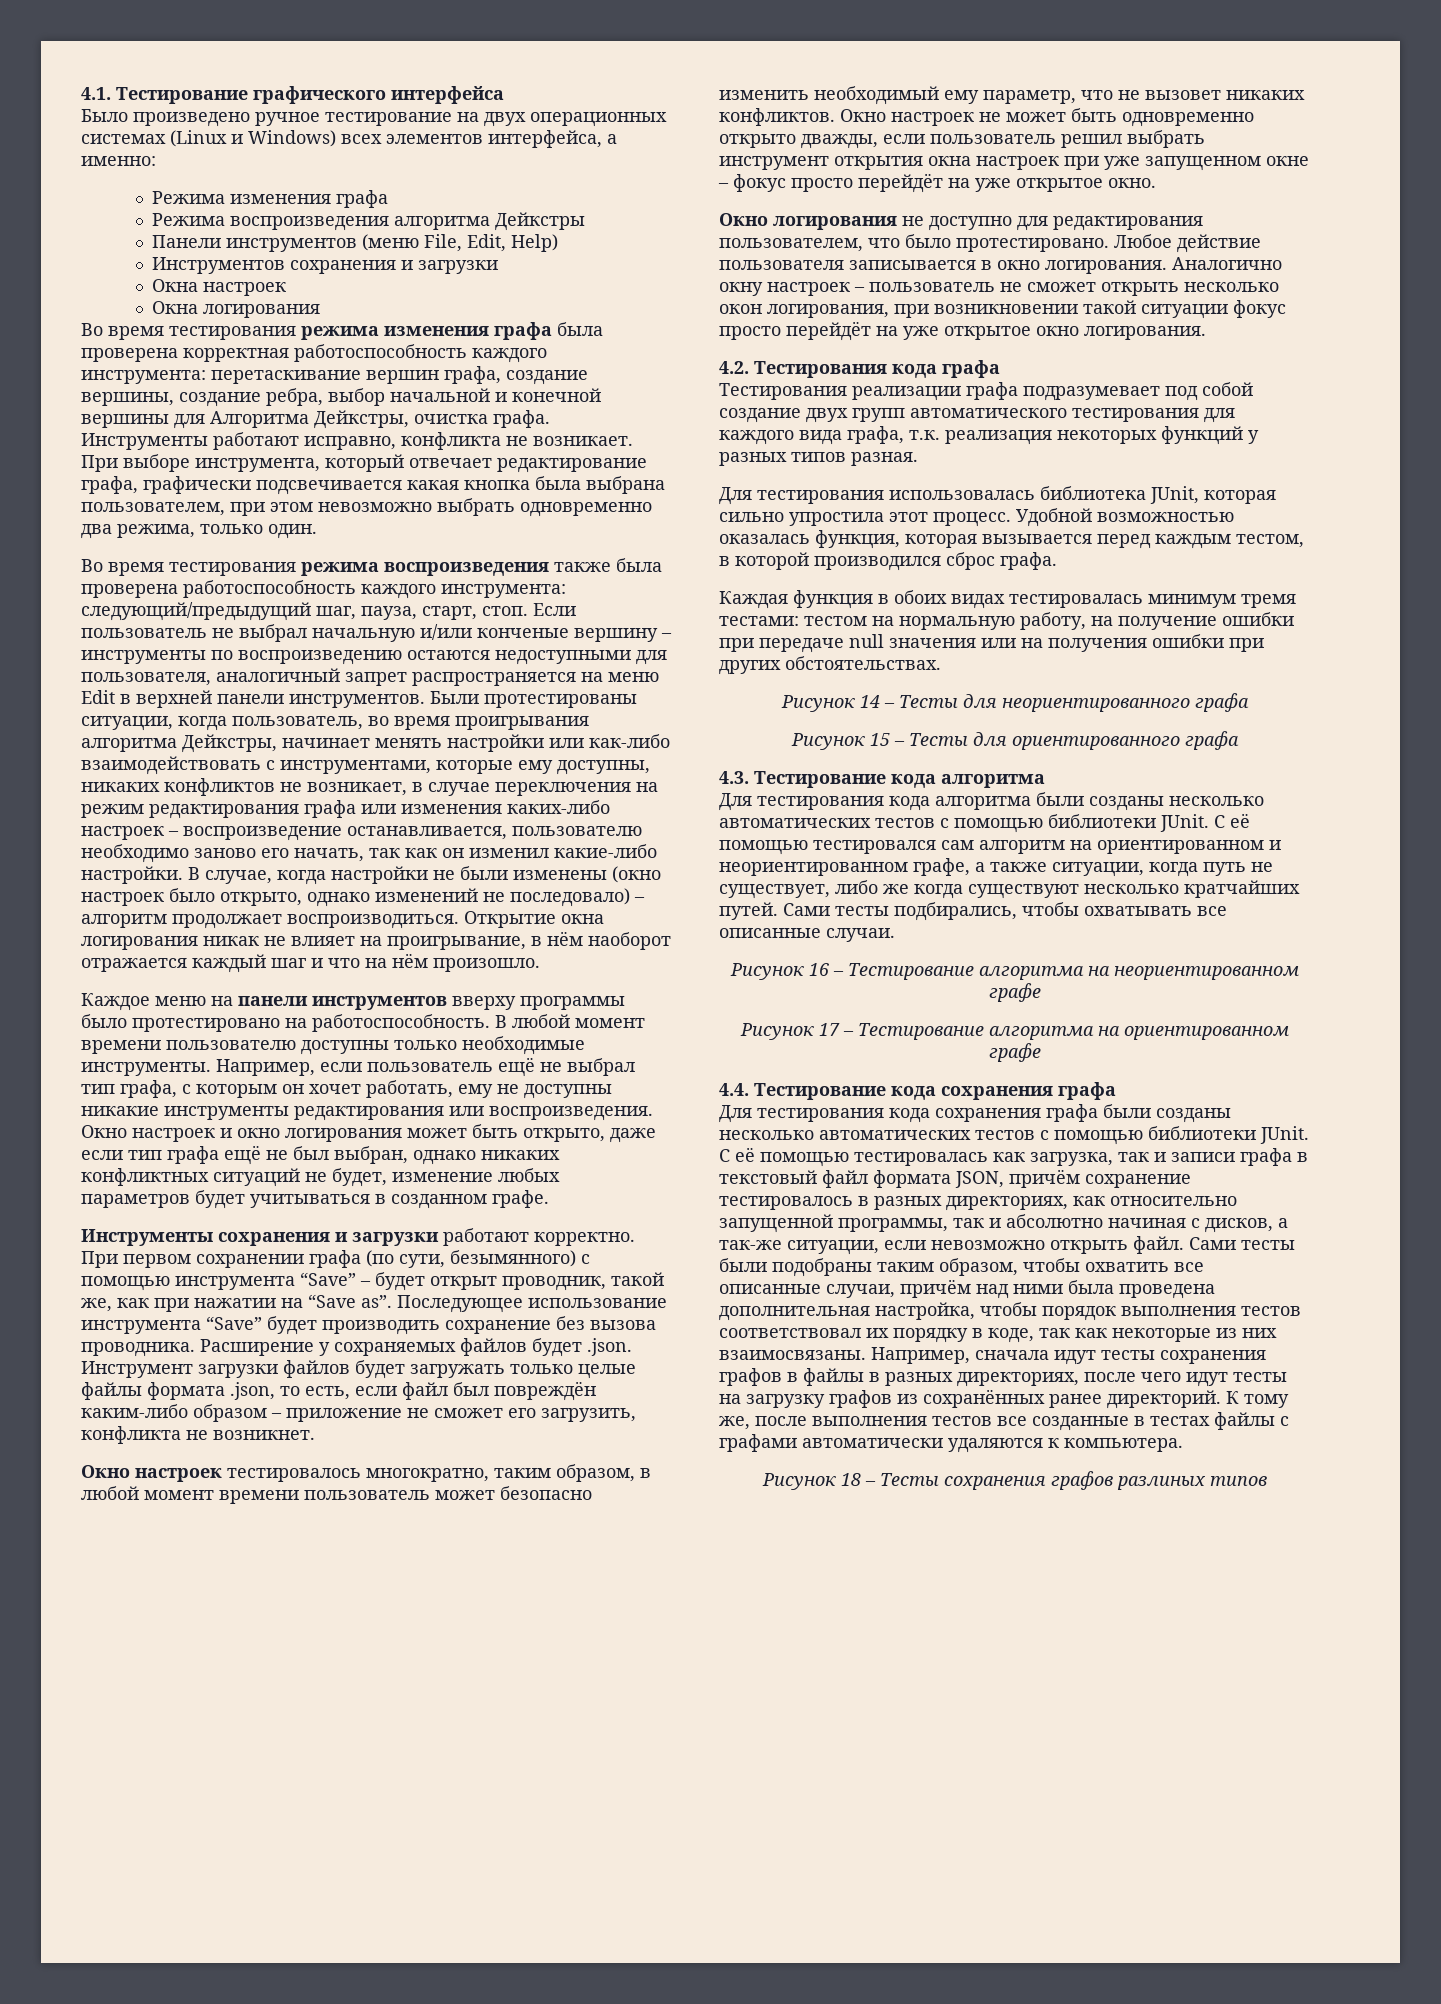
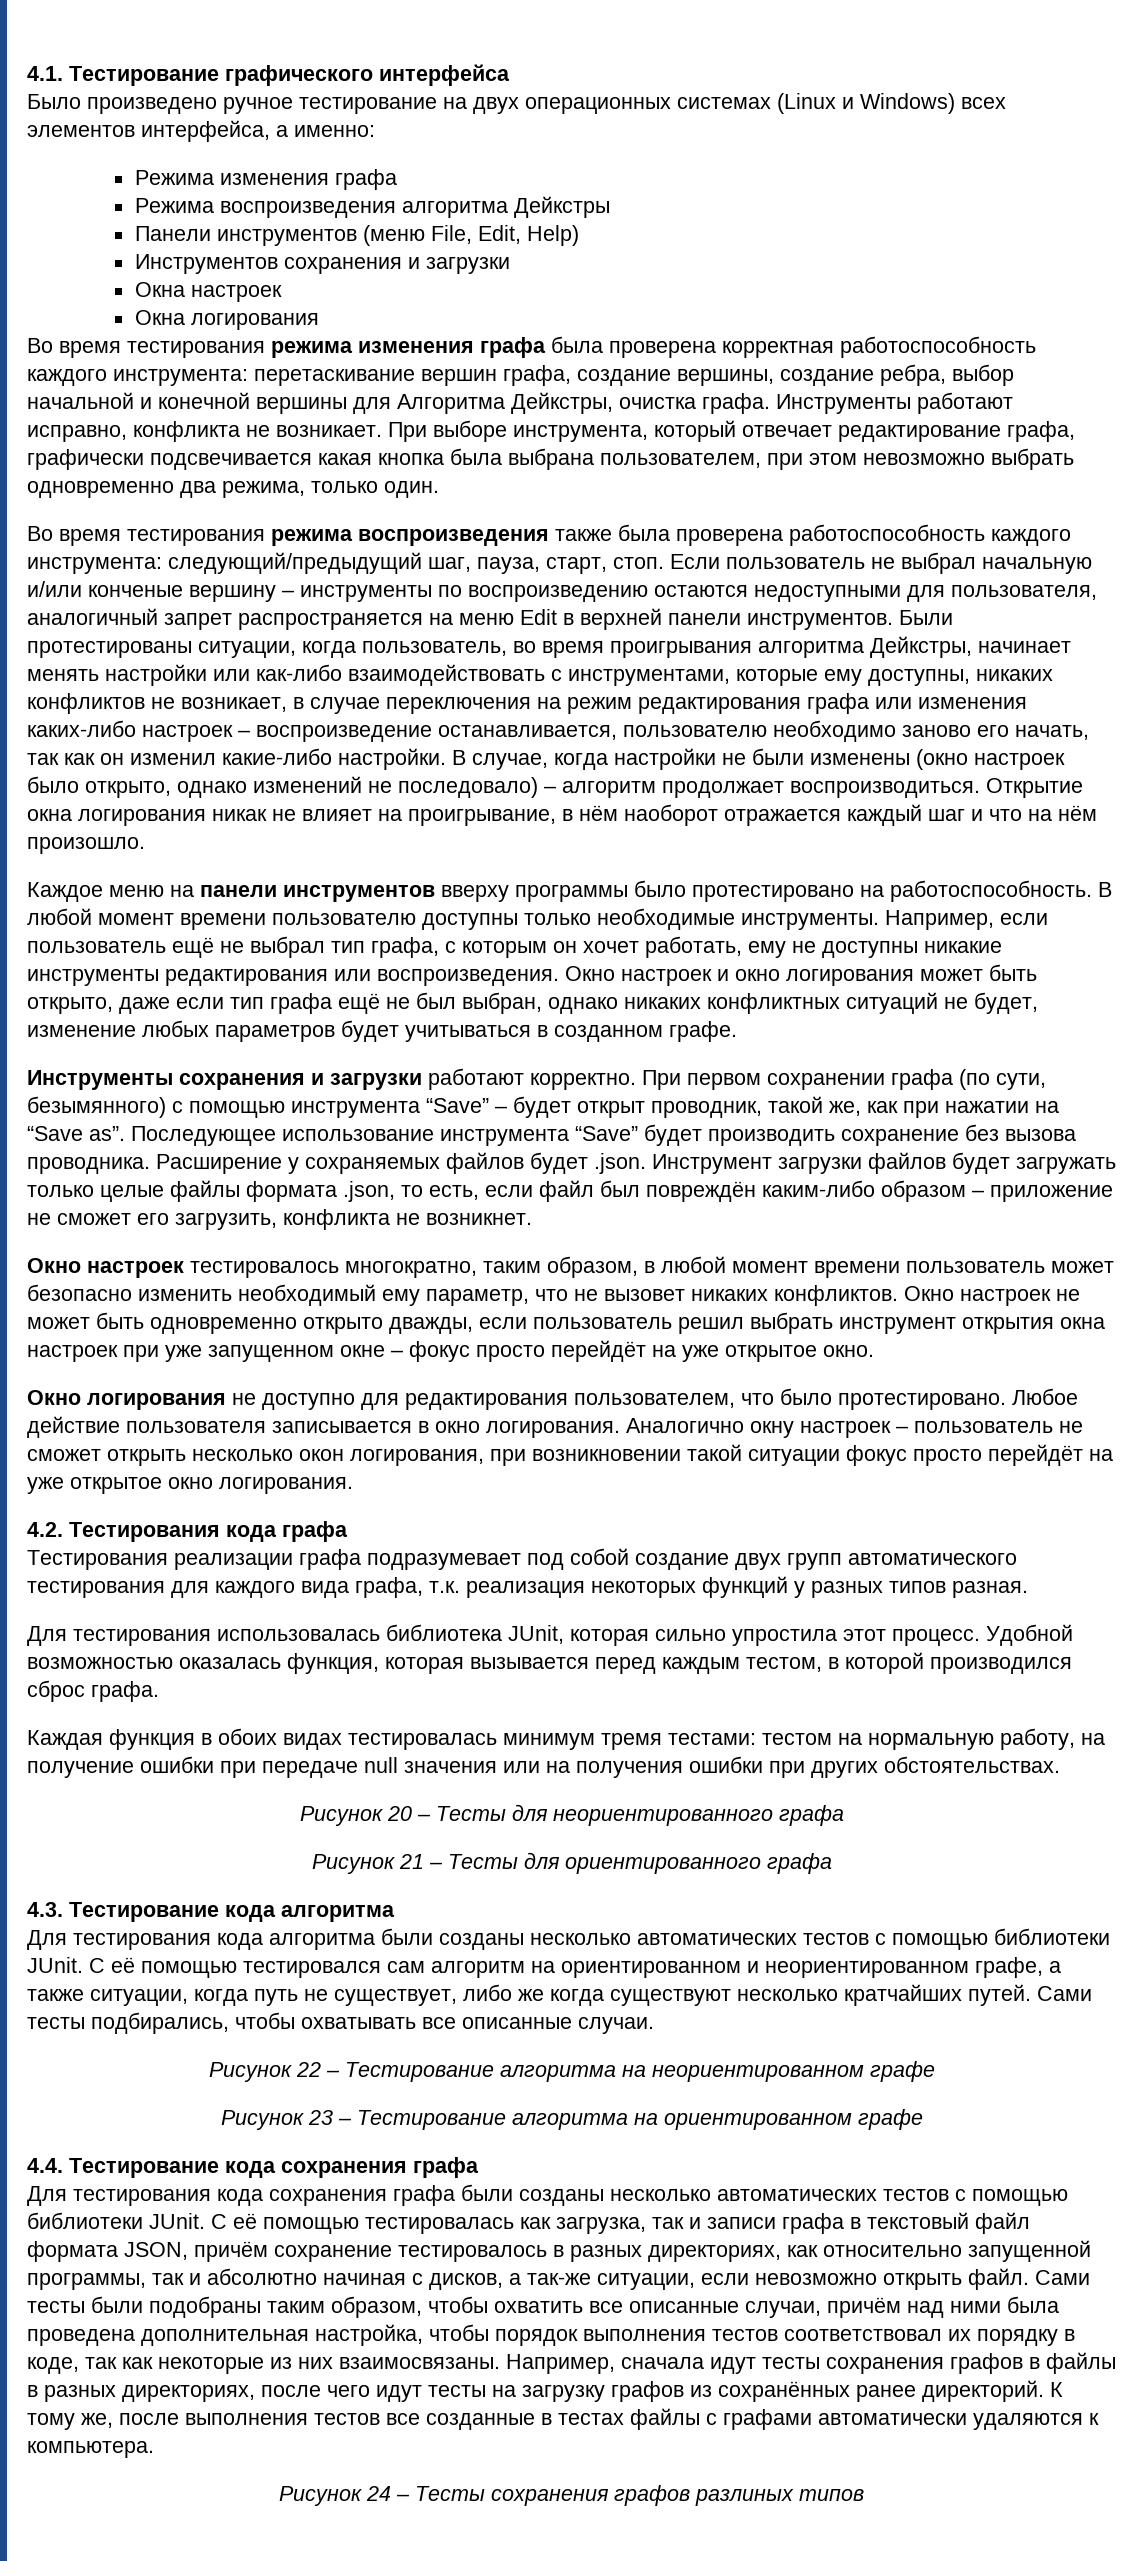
[859,695,880,708] 14 -> [386,1806,412,1821] 20
[869,733,890,746] 15 -> [398,1854,424,1869] 21
[808,963,829,976] 16 -> [295,2062,321,2077] 22
[818,1023,840,1036] 17 -> [307,2110,333,2125] 23
[840,1473,861,1486] 18 -> [366,2486,391,2501] 24

